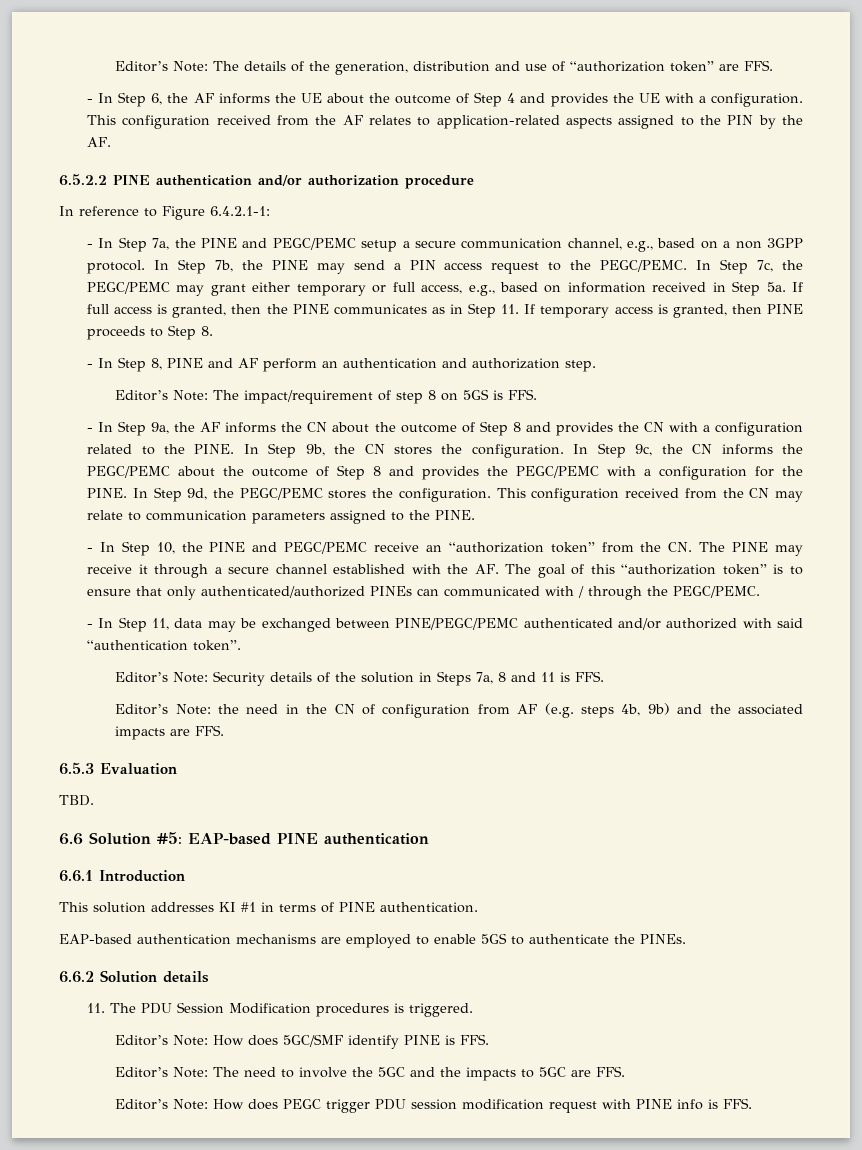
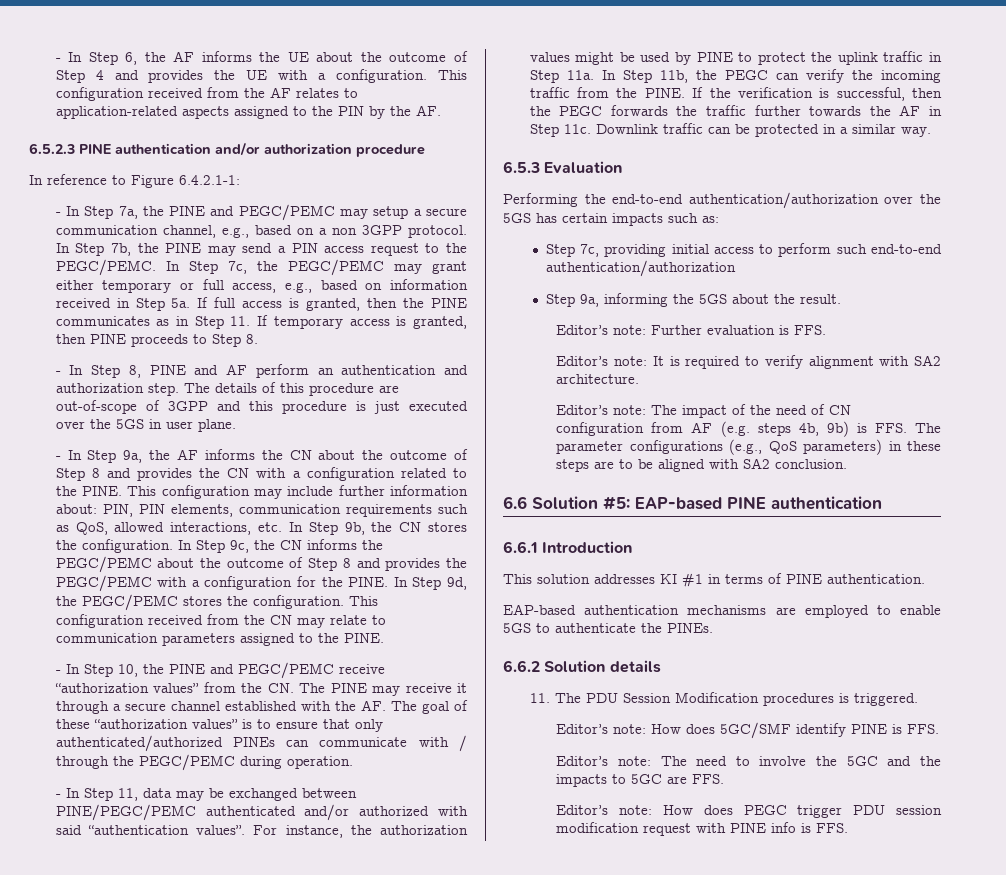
[115,60,774,75] Editor’s Note: The details of the generation, distribution and use of “authorization token” are FFS. // -> (55, 60) none
[59,174,107,186] 6.5.2.2 -> [29,143,75,154] 6.5.2.3
(356, 244) none -> [340,209,369,219] may
[115,389,538,404] // Editor’s Note: The impact/requirement of step 8 on 5GS is FFS. -> [183,382,399,396] [55,400,469,414] [55,419,236,432] The details of this procedure are out-of-scope of 3GPP and this procedure is just executed over the 5GS in user plane.
(235, 449) none -> [127,485,468,499] [55,504,469,517] [55,522,283,535] This configuration may include further information about: PIN, PIN elements, communication requirements such as QoS, allowed interactions, etc.
[425,542,595,553] an “authorization token” -> [54,683,200,693] “authorization values”
[590,564,767,575] this “authorization token” -> [55,719,238,729] these “authorization values”
[444,586,541,597] communicated -> [319,737,408,747] communicate
[673,586,761,598] PEGC/PEMC. -> [138,754,353,771] PEGC/PEMC during operation.
[193,640,242,651] [115,671,605,686] [115,704,375,715] token”. // Editor’s Note: Security details of the solution in Steps 7a, 8 and 11 is FFS. // Editor’s Note: the need in the CN of -> [196,825,468,838] [529,51,942,65] [529,69,941,83] [529,87,942,101] [529,105,942,116] [529,123,931,137] [503,161,623,173] [503,192,941,209] [503,213,719,226] [545,243,942,257] [545,260,736,277] [545,293,841,307] [556,325,827,335] [556,355,941,369] [556,374,640,384] [556,404,852,418] values”. For instance, the authorization values might be used by PINE to protect the uplink traffic in Step 11a. In Step 11b, the PEGC can verify the incoming traffic from the PINE. If the verification is successful, then the PEGC forwards the traffic further towards the AF in Step 11c. Downlink traffic can be protected in a similar way. // 6.5.3 Evaluation // Performing the end-to-end authentication/authorization over the 5GS has certain impacts such as: // Step 7c, providing initial access to perform such end-to-end authentication/authorization // Step 9a, informing the 5GS about the result. // Editor’s note: Further evaluation is FFS. // Editor’s note: It is required to verify alignment with SA2 architecture. // Editor’s note: The impact of the need of CN
[677,704,803,715] [115,725,225,740] [59,762,177,775] [59,795,94,806] and the associated impacts are FFS. // 6.5.3 Evaluation // TBD. -> [856,423,941,433] [556,439,941,455] [556,458,848,472] is FFS. The parameter configurations (e.g., QoS parameters) in these steps are to be aligned with SA2 conclusion.
[173,1035,209,1046] Note: -> [613,724,647,734] note:
[173,1067,209,1078] Note: -> [617,756,651,766] note:
[173,1099,209,1110] Note: -> [619,805,653,815] note:

